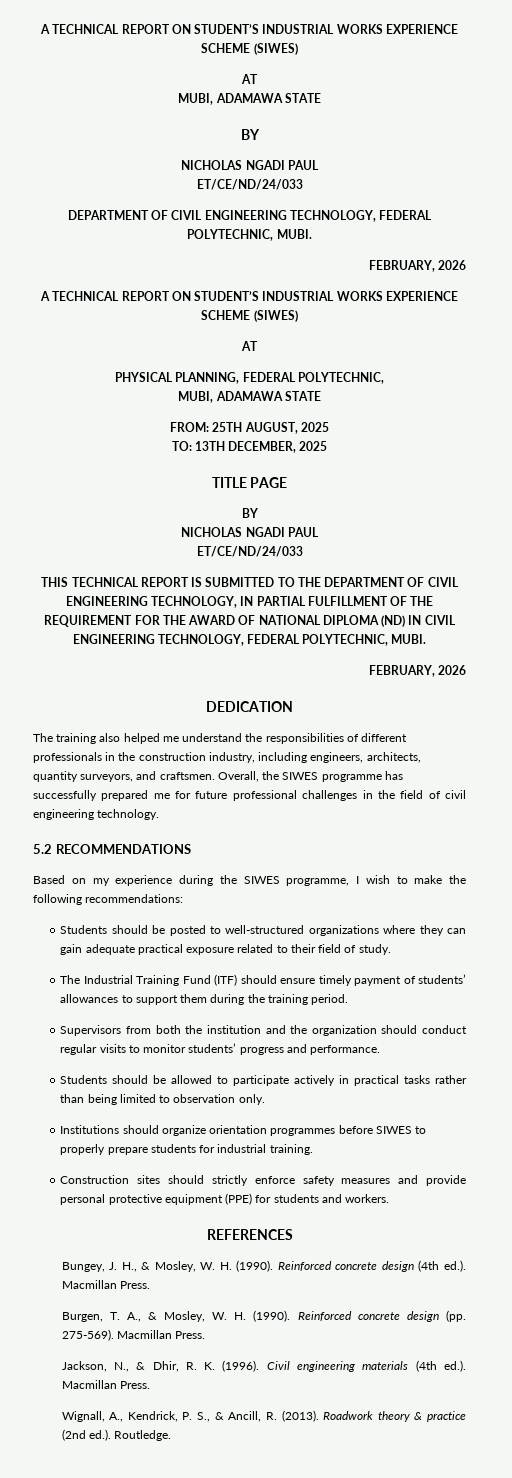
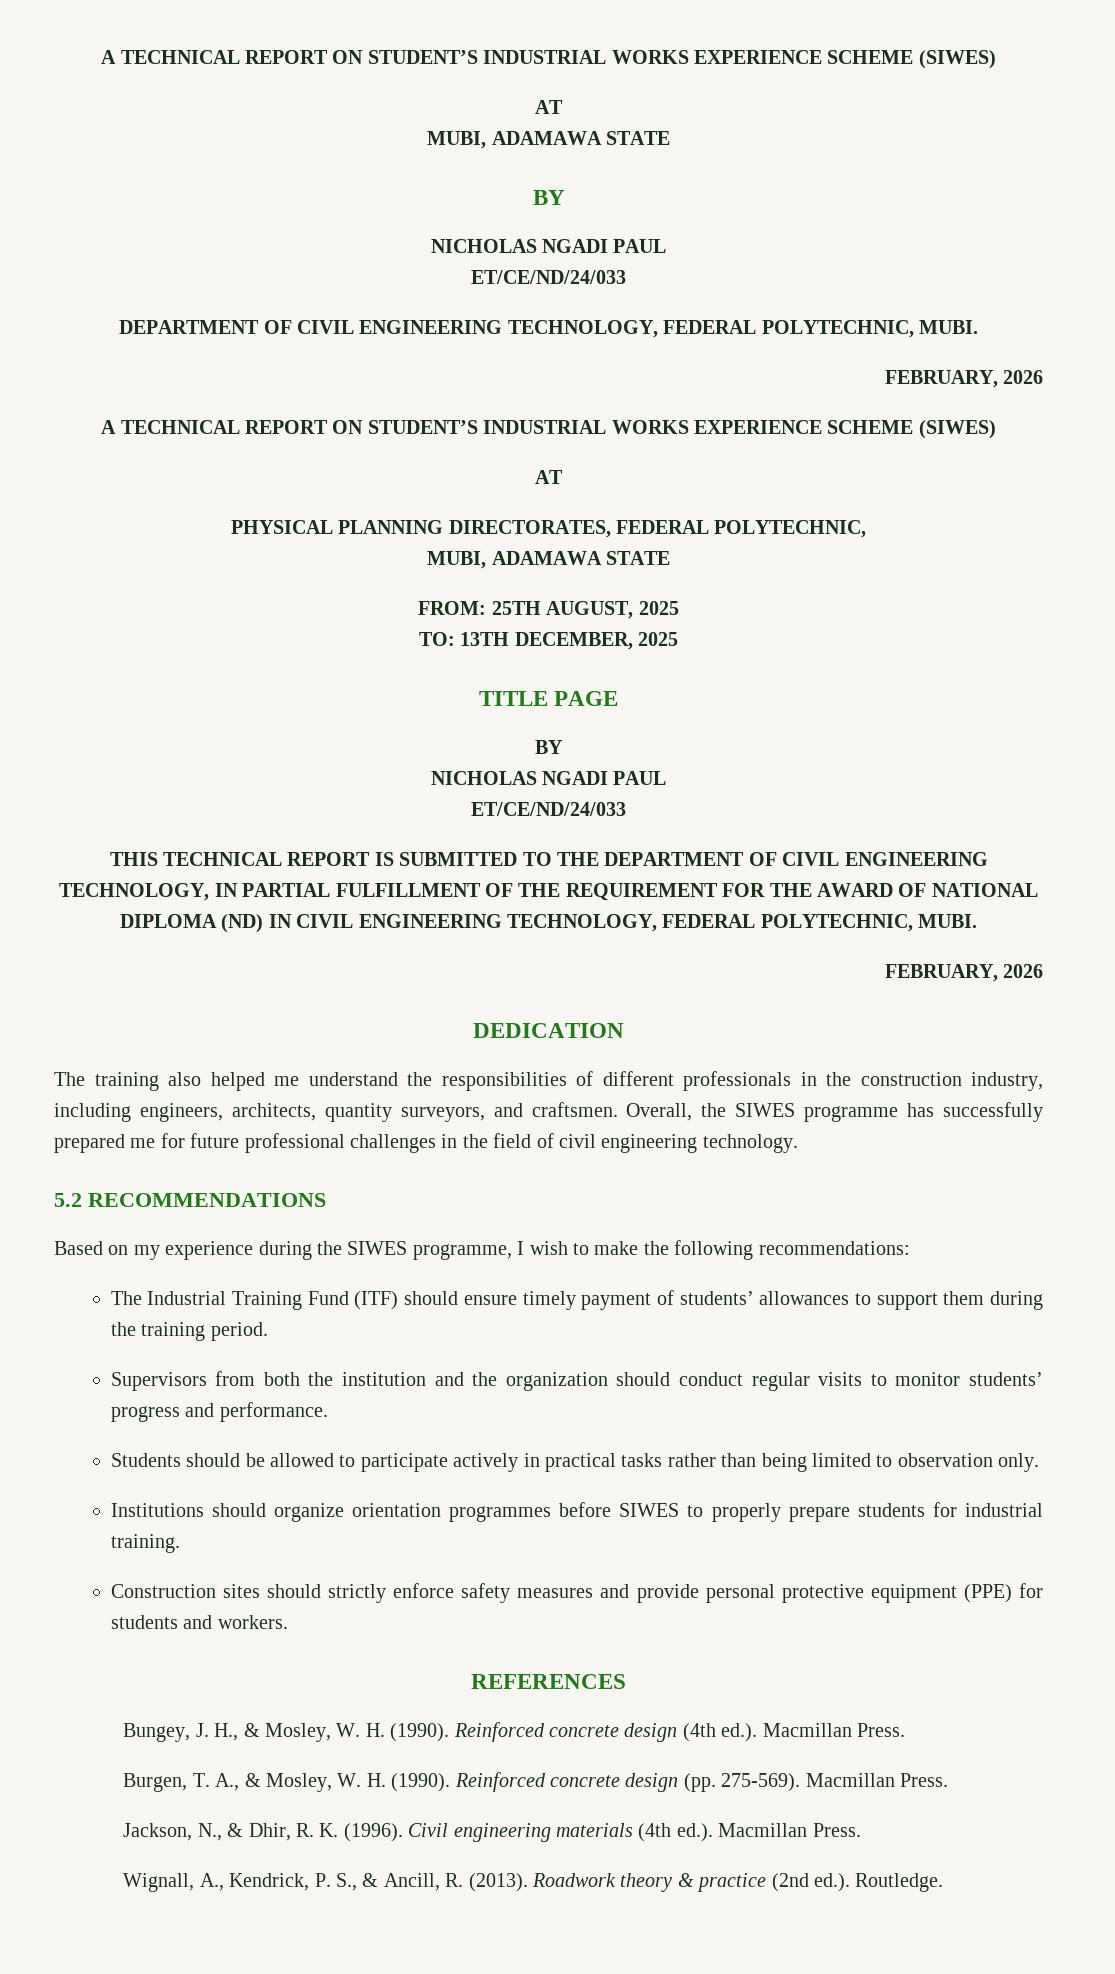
[175,372,240,384] PLANNING, -> [338,520,611,538] PLANNING DIRECTORATES,
[60,925,466,936] [60,944,391,955] // Students should be posted to well-structured organizations where they can gain adequate practical exposure related to their field of study. -> (910, 1248) none

